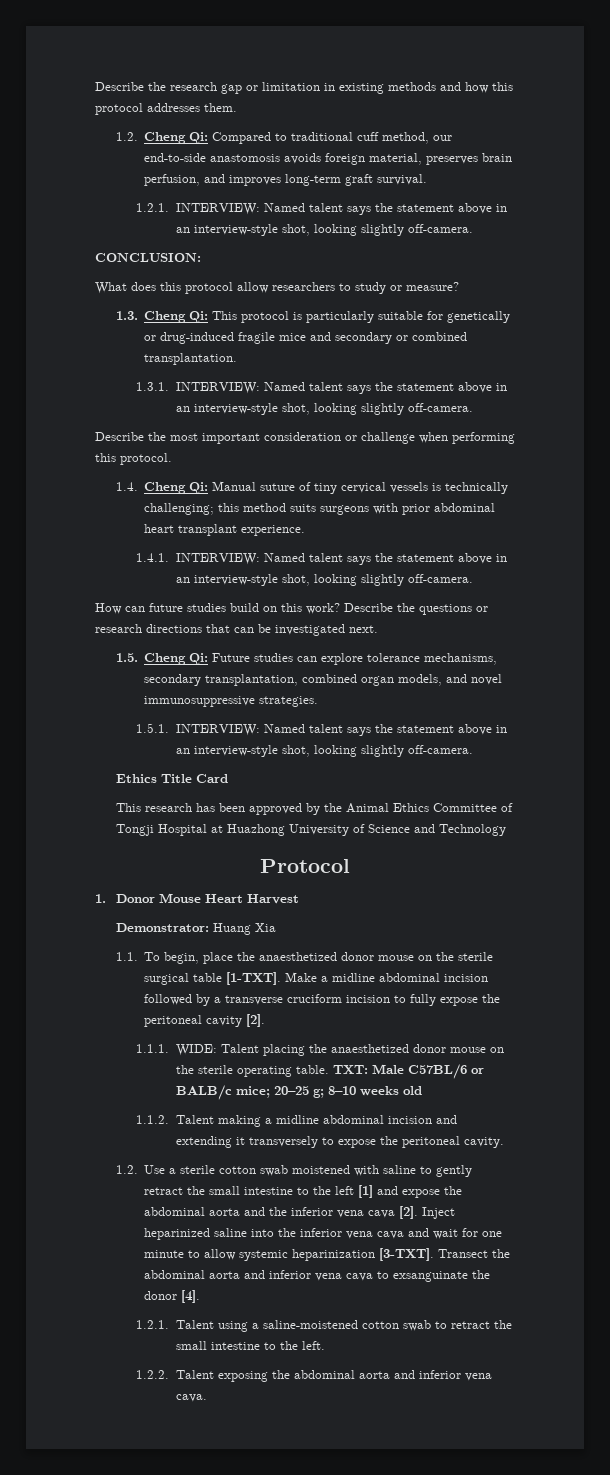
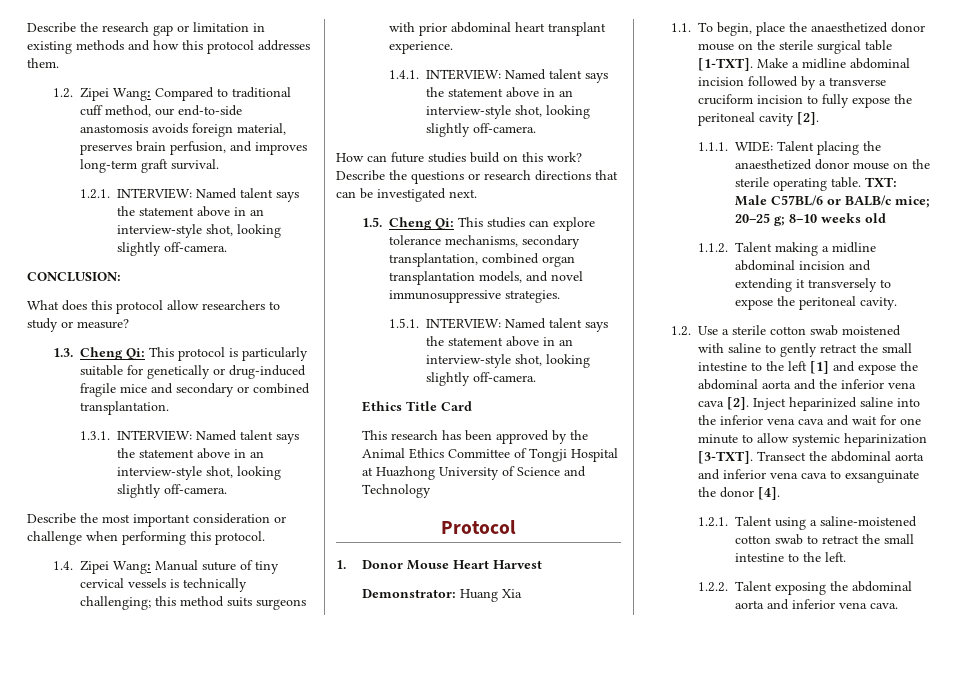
[144,132,209,144] Cheng Qi: -> [80,87,152,101] Zipei Wang:
[144,482,209,494] Cheng Qi: -> [80,560,152,574] Zipei Wang:
[212,653,251,662] Future -> [458,217,484,227] This
(395, 681) none -> [389,271,476,285] transplantation

